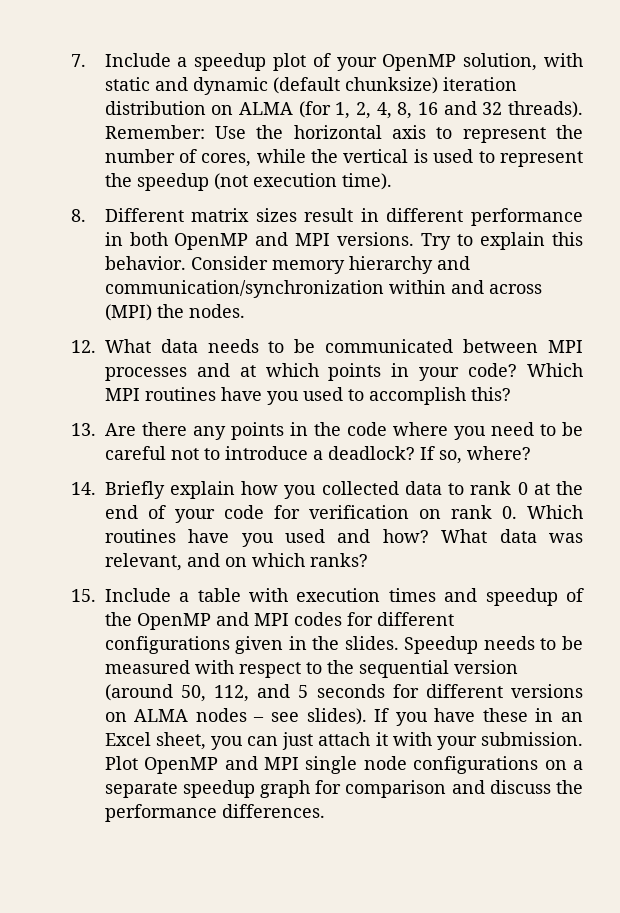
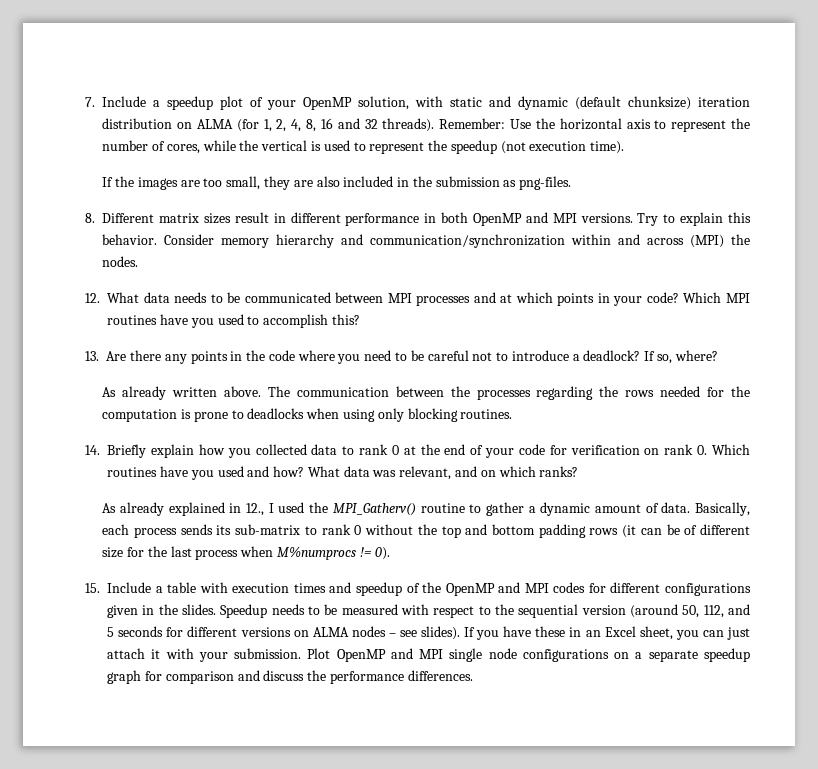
(392, 181) none -> [102,176,572,190] // If the images are too small, they are also included in the submission as png-files.
(531, 453) none -> [102,386,751,400] [102,408,513,422] // As already written above. The communication between the processes regarding the rows needed for the computation is prone to deadlocks when using only blocking routines.
(368, 560) none -> [102,502,750,516] [102,524,750,538] [102,546,390,560] // As already explained in 12., I used the MPI_Gatherv() routine to gather a dynamic amount of data. Basically, each process sends its sub-matrix to rank 0 without the top and bottom padding rows (it can be of different size for the last process when M%numprocs != 0).

